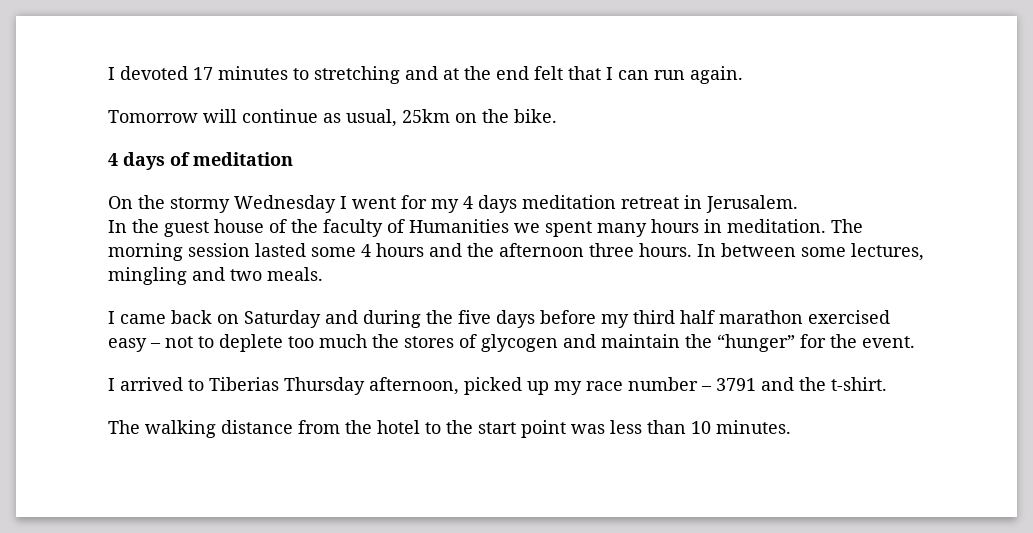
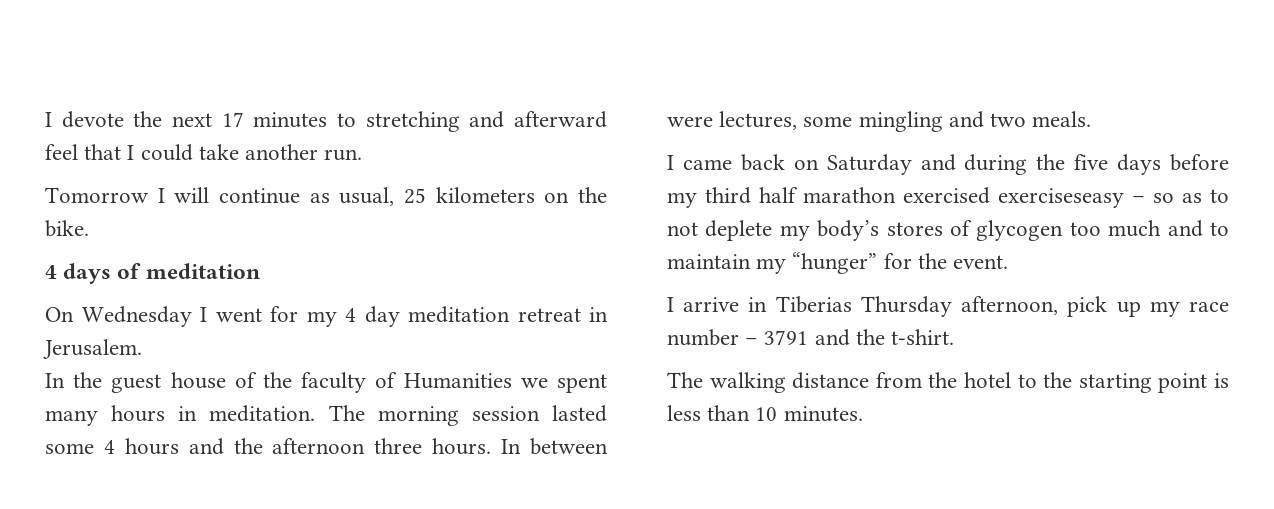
[108,66,188,80] I devoted -> [45,111,212,128] I devote the next
[443,66,743,84] at the end felt that I can run again. -> [514,111,607,128] [45,144,363,161] afterward feel that I could take another run.
(198, 116) none -> [157,188,165,203] I
[402,109,450,123] 25km -> [404,187,535,204] 25 kilometers
[138,195,230,213] the stormy -> (74, 314) none
[478,195,517,213] days -> [364,306,400,327] day
[801,243,924,261] some lectures, -> [667,111,853,130] were lectures, some
[108,334,712,352] easy – not to deplete too much the stores of glycogen and maintain the -> [998,188,1229,208] [667,220,1229,241] [667,254,787,274] exerciseseasy – so as to not deplete my body’s stores of glycogen too much and to maintain my
[120,377,204,391] arrived to -> [683,297,768,312] arrive in
[464,377,522,395] picked -> [1067,296,1108,317] pick
[478,420,605,438] start point was -> [1078,373,1229,393] starting point is

